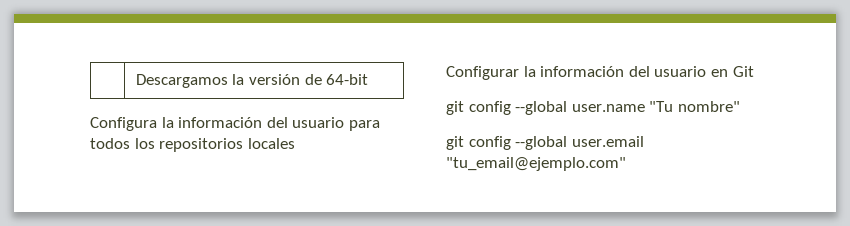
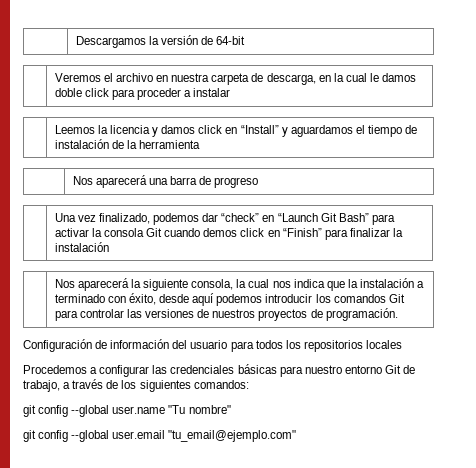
[90,117,174,131] // Configura la -> [54,73,417,85] [54,88,231,100] [54,125,418,137] [54,139,201,149] [72,175,259,188] [54,213,395,225] [54,228,403,240] [54,242,109,252] [54,278,425,291] [54,293,405,306] [54,308,398,321] [23,339,108,352] // | Veremos el archivo en nuestra carpeta de descarga, en la cual le damos doble click para proceder a instalar // | Leemos la licencia y damos click en “Install” y aguardamos el tiempo de instalación de la herramienta // | Nos aparecerá una barra de progreso // | Una vez finalizado, podemos dar “check” en “Launch Git Bash” para activar la consola Git cuando demos click en “Finish” para finalizar la instalación // | Nos aparecerá la siguiente consola, la cual nos indica que la instalación a terminado con éxito, desde aquí podemos introducir los comandos Git para controlar las versiones de nuestros proyectos de programación. // Configuración de
[446,66,754,80] Configurar la información del usuario en Git -> [23,364,416,377] [23,379,249,392] Procedemos a configurar las credenciales básicas para nuestro entorno Git de trabajo, a través de los siguientes comandos:

